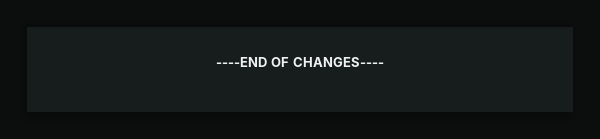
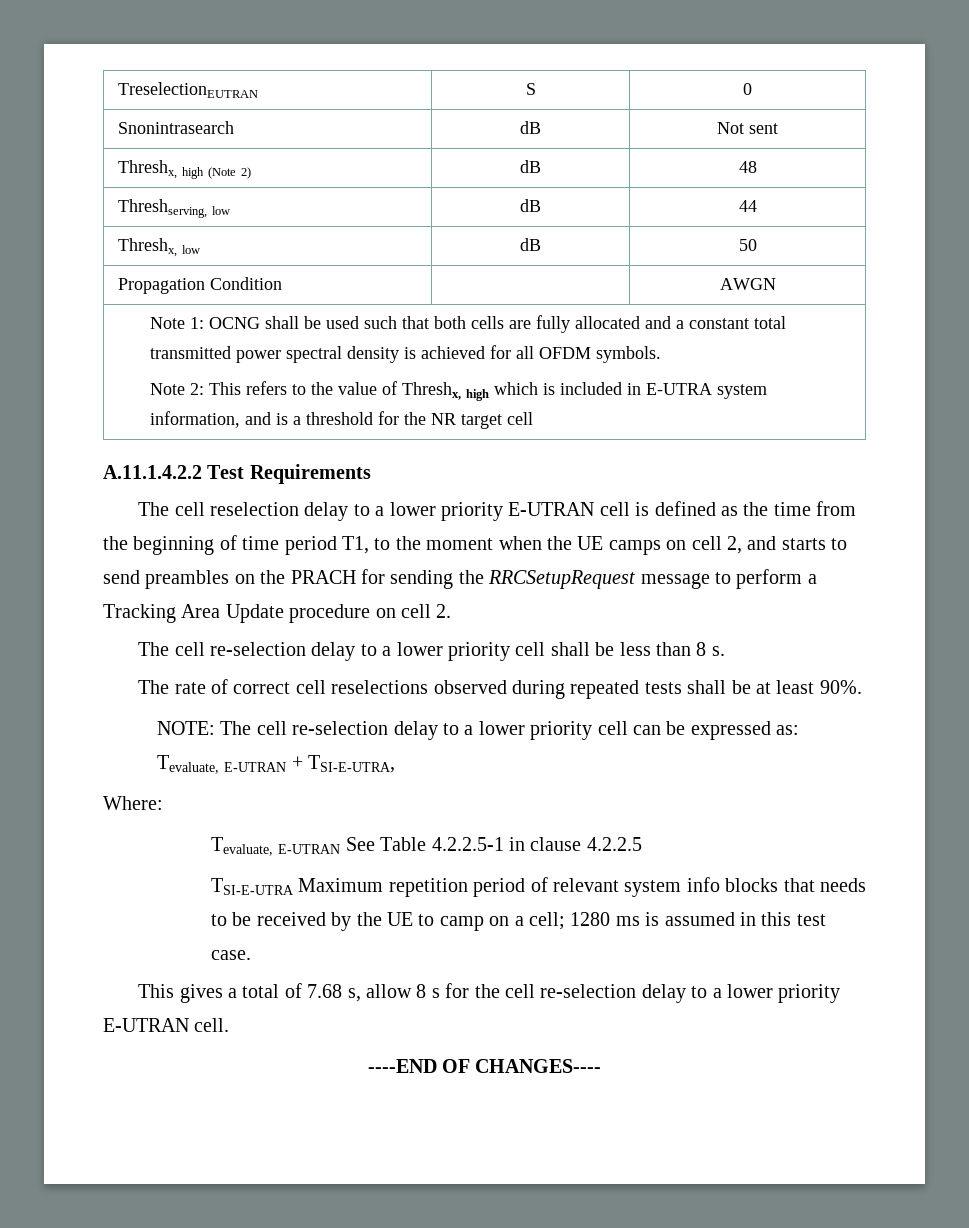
(216, 62) none -> [117,82,258,98] [525,83,536,95] [743,83,752,95] [117,121,234,134] [520,121,541,134] [717,122,778,134] [117,160,251,179] [520,160,541,173] [738,161,757,173] [117,199,230,218] [520,199,541,212] [738,200,757,212] [117,238,200,257] [520,238,541,251] [738,239,757,251] [117,277,282,294] [719,278,776,290] [150,315,787,333] [150,345,662,363] [150,381,768,401] [150,411,534,429] [103,464,371,484] [138,501,857,521] [103,535,848,555] [103,569,817,589] [103,604,452,623] [138,642,725,661] [138,679,862,699] [156,721,800,740] [156,755,396,774] [103,796,163,810] [210,837,642,856] [210,877,866,897] [210,912,826,931] [210,950,251,960] [138,983,841,1003] [103,1018,230,1032] TreselectionEUTRAN | S | 0 // Snonintrasearch | dB | Not sent // Threshx, high (Note 2) | dB | 48 // Threshserving, low | dB | 44 // Threshx, low | dB | 50 // Propagation Condition | | AWGN // Note 1: OCNG shall be used such that both cells are fully allocated and a constant total transmitted power spectral density is achieved for all OFDM symbols. // Note 2: This refers to the value of Threshx, high which is included in E-UTRA system information, and is a threshold for the NR target cell // A.11.1.4.2.2 Test Requirements // The cell reselection delay to a lower priority E-UTRAN cell is defined as the time from the beginning of time period T1, to the moment when the UE camps on cell 2, and starts to send preambles on the PRACH for sending the RRCSetupRequest message to perform a Tracking Area Update procedure on cell 2. // The cell re-selection delay to a lower priority cell shall be less than 8 s. // The rate of correct cell reselections observed during repeated tests shall be at least 90%. // NOTE: The cell re-selection delay to a lower priority cell can be expressed as: Tevaluate, E-UTRAN + TSI-E-UTRA, // Where: // Tevaluate, E-UTRAN See Table 4.2.2.5-1 in clause 4.2.2.5 // TSI-E-UTRA Maximum repetition period of relevant system info blocks that needs to be received by the UE to camp on a cell; 1280 ms is assumed in this test case. // This gives a total of 7.68 s, allow 8 s for the cell re-selection delay to a lower priority E-UTRAN cell. //

